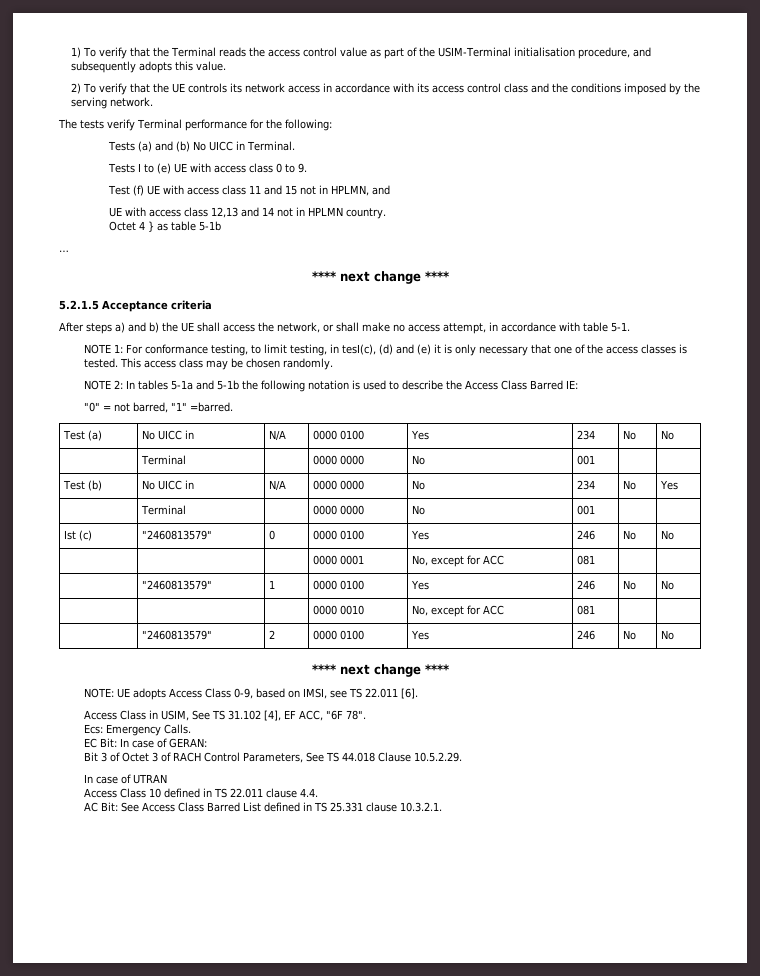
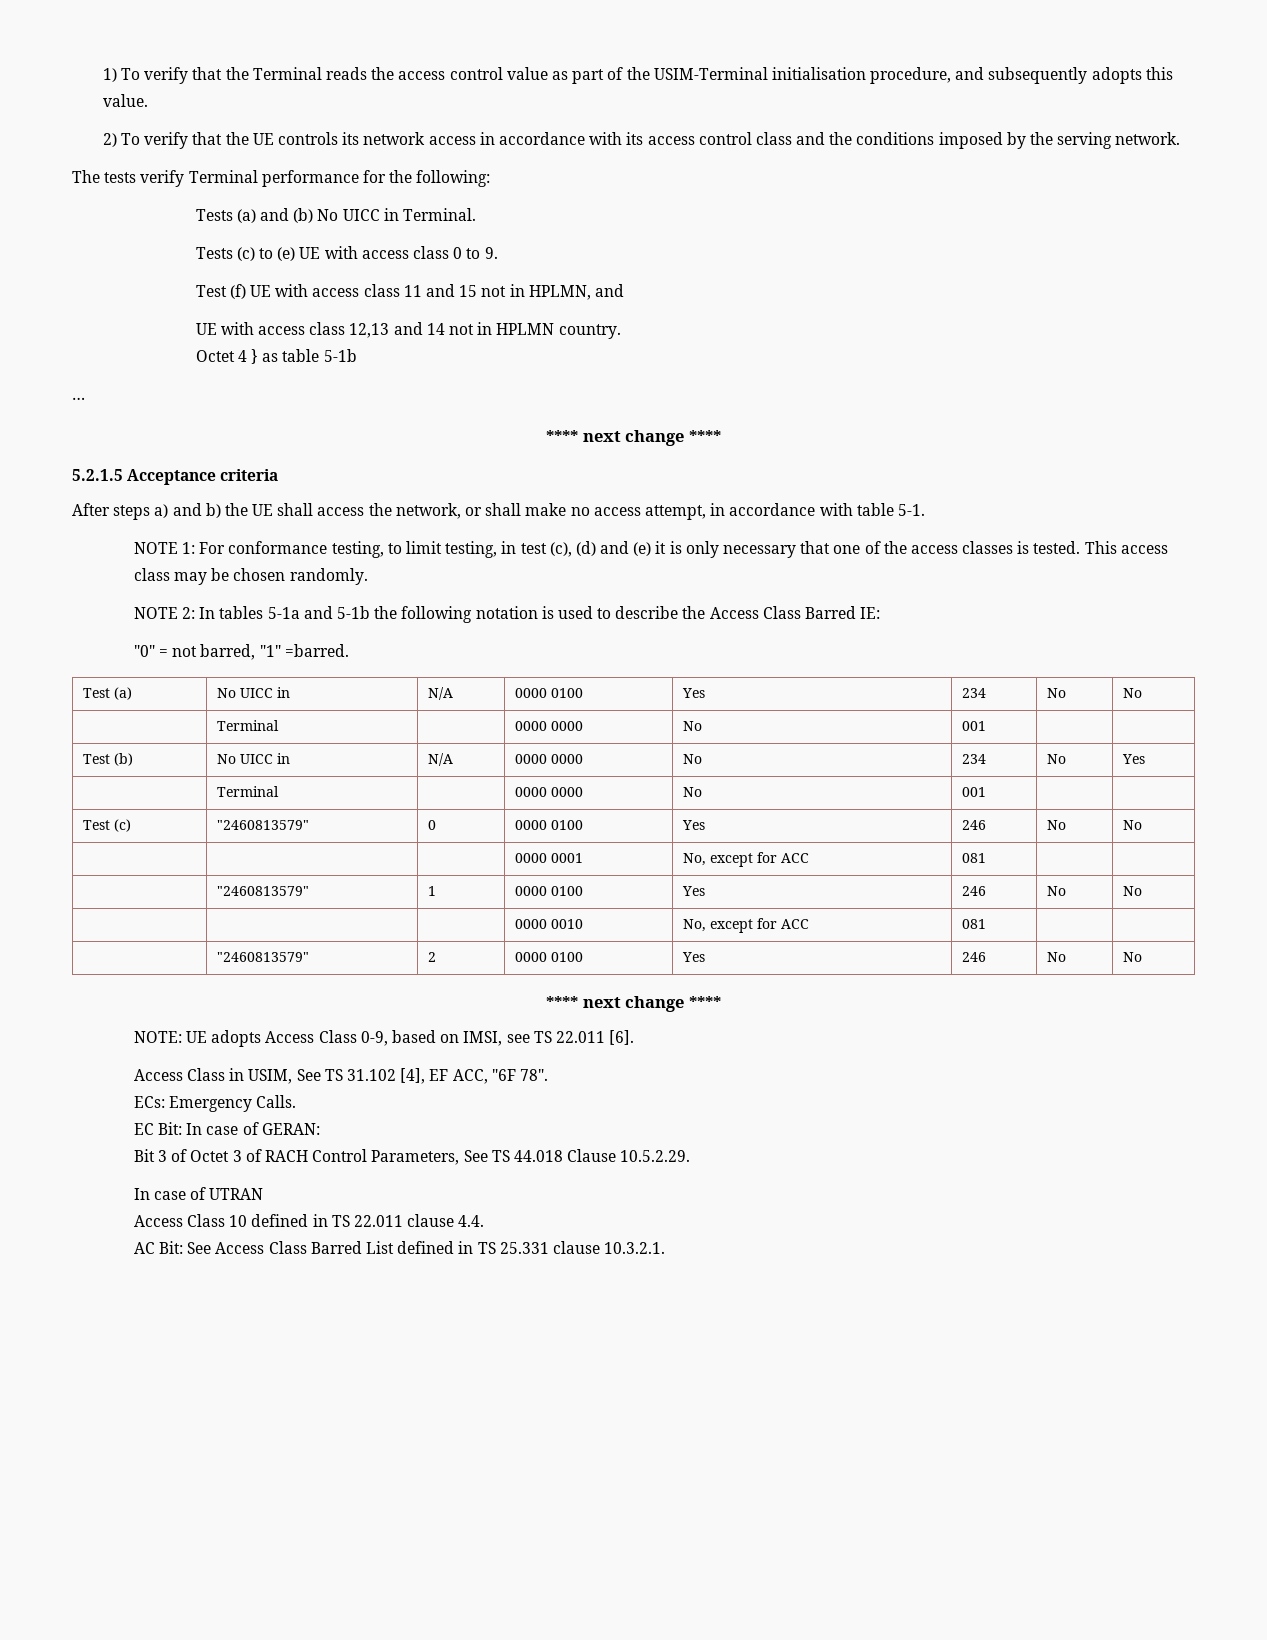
[137,163,141,172] I -> [236,247,255,261] (c)
[341,344,376,355] tesI(c), -> [520,542,572,557] test (c),
[63,530,76,540] Ist -> [82,820,110,830] Test
[83,724,103,734] Ecs: -> [133,1096,165,1108] ECs:

